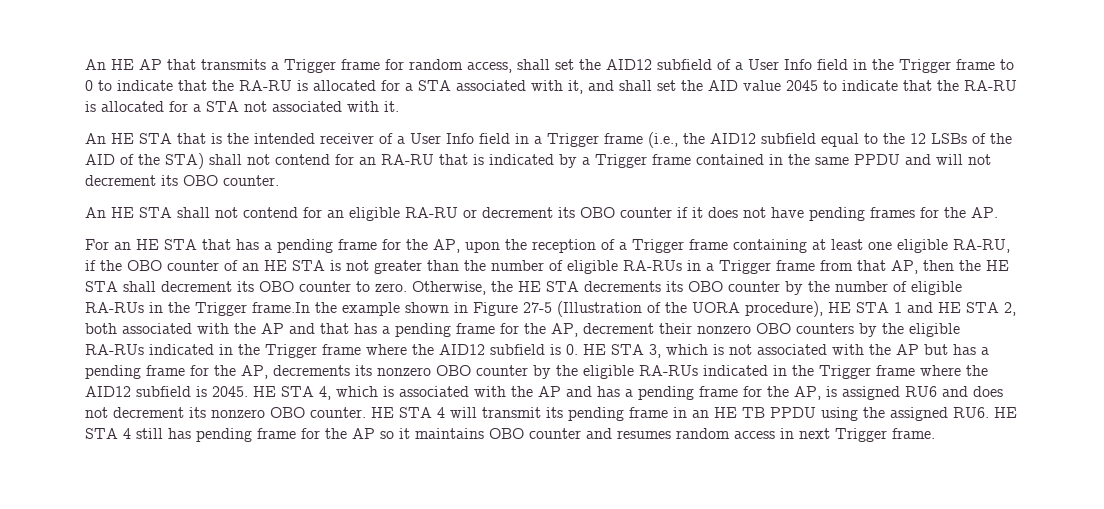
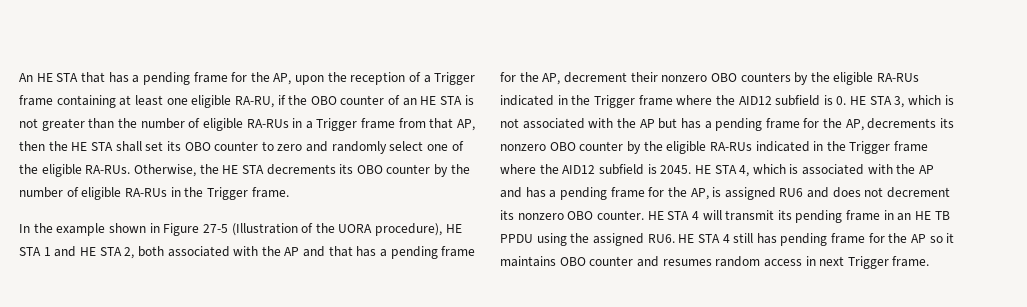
[85,59,1014,73] [85,80,1017,94] [85,101,399,112] [85,132,1012,148] [85,153,991,169] [85,175,279,186] [85,207,998,221] [85,239,159,250] An HE AP that transmits a Trigger frame for random access, shall set the AID12 subfield of a User Info field in the Trigger frame to 0 to indicate that the RA-RU is allocated for a STA associated with it, and shall set the AID value 2045 to indicate that the RA-RU is allocated for a STA not associated with it. // An HE STA that is the intended receiver of a User Info field in a Trigger frame (i.e., the AID12 subfield equal to the 12 LSBs of the AID of the STA) shall not contend for an RA-RU that is indicated by a Trigger frame contained in the same PPDU and will not decrement its OBO counter. // An HE STA shall not contend for an eligible RA-RU or decrement its OBO counter if it does not have pending frames for the AP. // For an HE -> [19,73,53,82] An HE
[161,281,232,292] decrement -> [145,141,164,151] set
[375,283,407,292] zero. -> [277,141,464,154] [19,164,131,177] zero and randomly select one of the eligible RA-RUs.
[252,302,310,313] frame.In -> [251,187,289,198] [19,224,30,233] frame. // In

